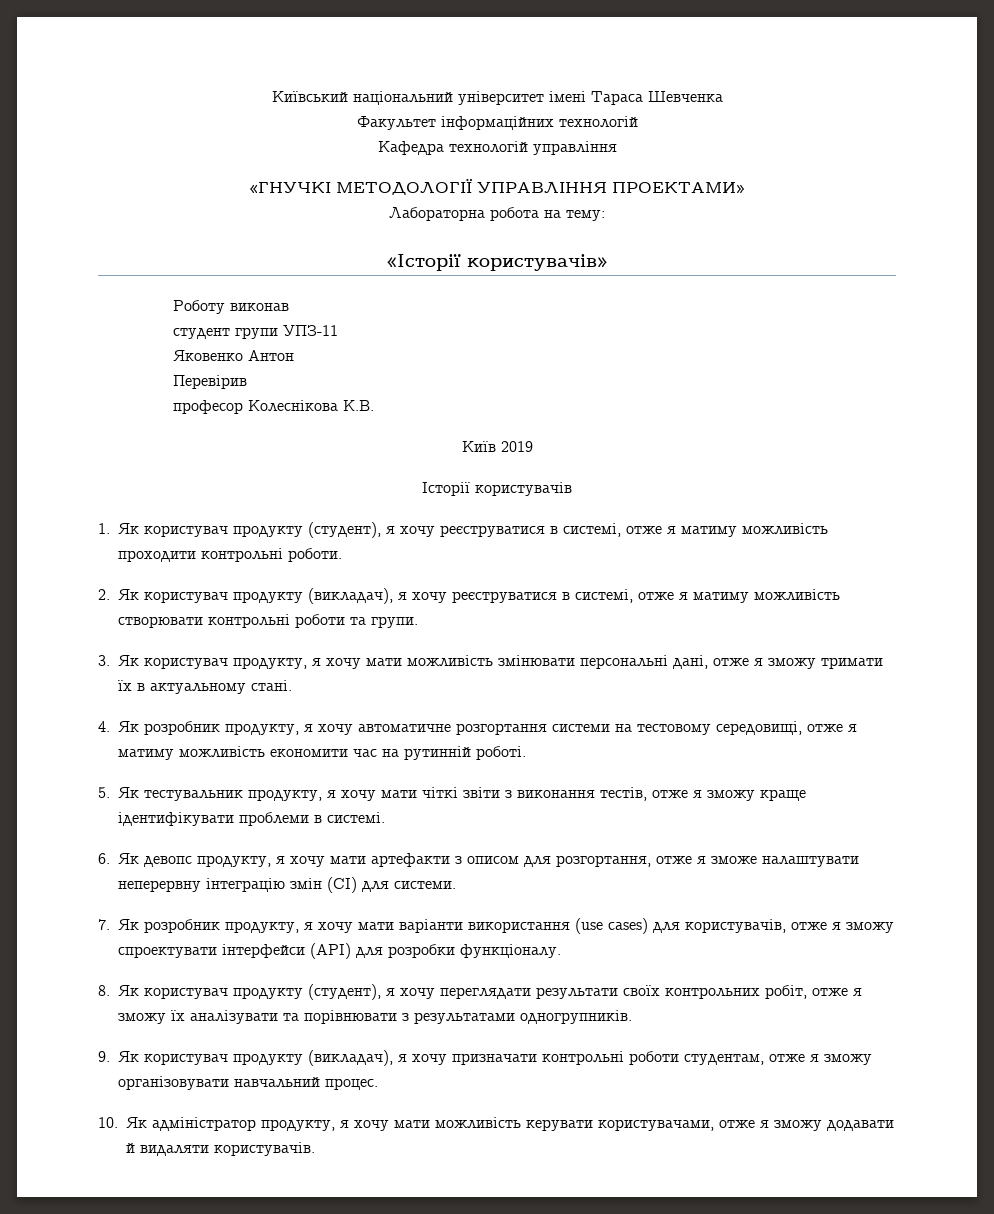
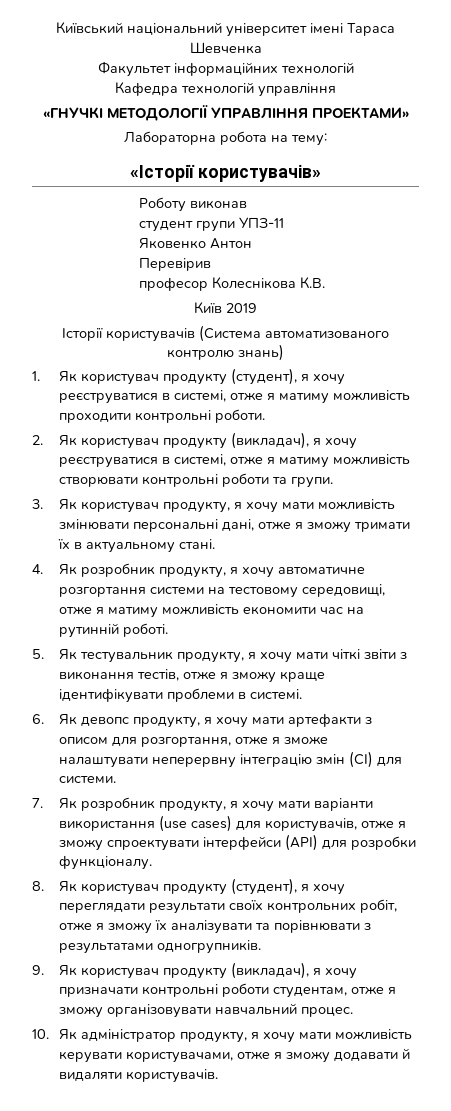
(572, 489) none -> [199,325,389,342] [167,344,284,361] (Система автоматизованого контролю знань)

